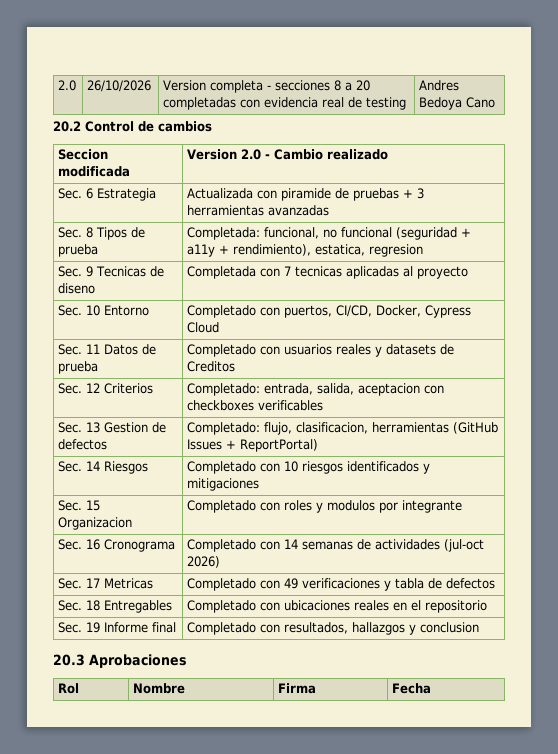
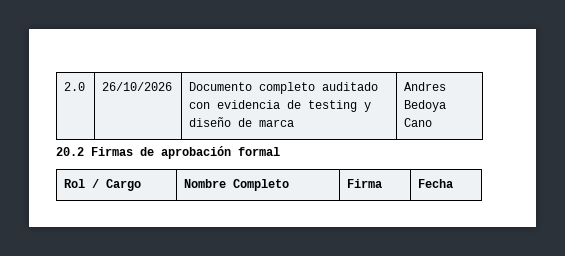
[163,80,371,93] [163,97,237,110] Version completa - secciones 8 a 20 completadas -> [189,82,379,94] Documento completo auditado
[322,97,345,108] real -> (281, 104) none
(407, 103) none -> [364,102,372,112] [189,117,295,127] y diseño de marca
[85,121,212,132] [58,149,109,160] [58,166,131,177] [187,149,389,160] [58,188,157,201] [187,188,425,201] [187,205,330,216] [58,227,146,240] [58,244,99,257] [187,227,472,240] [187,244,424,257] [58,266,165,277] [58,283,96,294] [187,266,469,279] [58,305,150,316] [187,305,472,318] [187,322,220,333] [58,344,157,355] [58,361,99,374] [187,344,455,357] [187,361,236,372] [58,383,154,394] [187,383,445,396] [187,400,324,411] [58,422,167,433] [58,439,108,450] [187,422,499,435] [187,439,319,452] [58,461,149,474] [187,461,431,474] [187,478,260,491] [58,500,101,511] [58,517,133,530] [187,500,463,513] [58,539,176,552] [187,539,485,552] [187,556,221,568] [58,578,154,589] [187,578,496,591] [58,600,173,613] [187,600,488,613] [58,622,177,633] [187,622,480,635] [53,654,187,668] Control de cambios // Seccion modificada | Version 2.0 - Cambio realizado // Sec. 6 Estrategia | Actualizada con piramide de pruebas + 3 herramientas avanzadas // Sec. 8 Tipos de prueba | Completada: funcional, no funcional (seguridad + a11y + rendimiento), estatica, regresion // Sec. 9 Tecnicas de diseno | Completada con 7 tecnicas aplicadas al proyecto // Sec. 10 Entorno | Completado con puertos, CI/CD, Docker, Cypress Cloud // Sec. 11 Datos de prueba | Completado con usuarios reales y datasets de Creditos // Sec. 12 Criterios | Completado: entrada, salida, aceptacion con checkboxes verificables // Sec. 13 Gestion de defectos | Completado: flujo, clasificacion, herramientas (GitHub Issues + ReportPortal) // Sec. 14 Riesgos | Completado con 10 riesgos identificados y mitigaciones // Sec. 15 Organizacion | Completado con roles y modulos por integrante // Sec. 16 Cronograma | Completado con 14 semanas de actividades (jul-oct 2026) // Sec. 17 Metricas | Completado con 49 verificaciones y tabla de defectos // Sec. 18 Entregables | Completado con ubicaciones reales en el repositorio // Sec. 19 Informe final | Completado con resultados, hallazgos y conclusion // 20.3 Aprobaciones -> [91,146,280,159] Firmas de aprobación formal
(80, 688) none -> [92,179,142,191] / Cargo
(186, 688) none -> [233,179,290,191] Completo

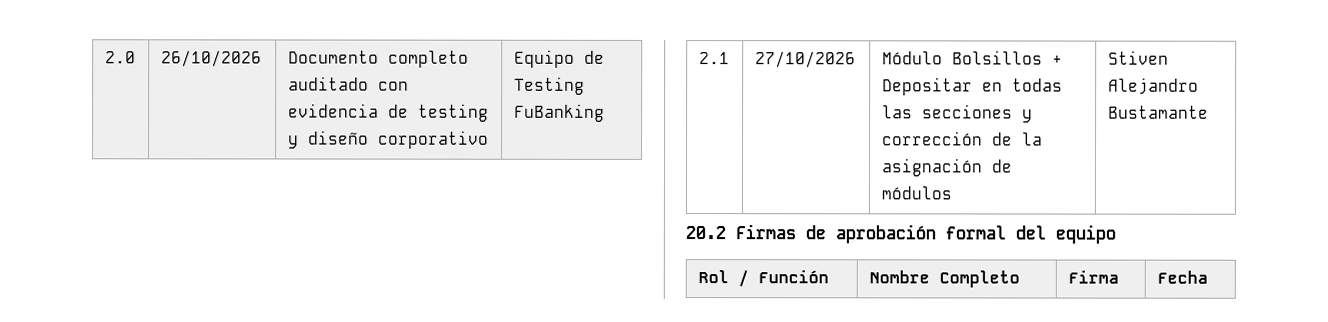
[238,118,295,127] [404,82,447,91] [404,100,447,112] [404,118,433,127] de marca | Andres Bedoya Cano -> [377,130,489,149] [513,49,605,68] [513,76,585,95] [513,103,605,122] [698,52,730,65] [754,51,856,68] [881,50,1063,65] [881,77,1063,96] [881,104,1033,123] [881,131,1043,146] [880,158,1013,177] [880,186,952,200] [1107,50,1169,65] [1107,77,1199,95] [1107,105,1209,119] corporativo | Equipo de Testing FuBanking // 2.1 | 27/10/2026 | Módulo Bolsillos + Depositar en todas las secciones y corrección de la asignación de módulos | Stiven Alejandro Bustamante
(280, 151) none -> [1015,224,1116,244] del equipo
[106,179,142,191] Cargo -> [757,270,829,284] Función

